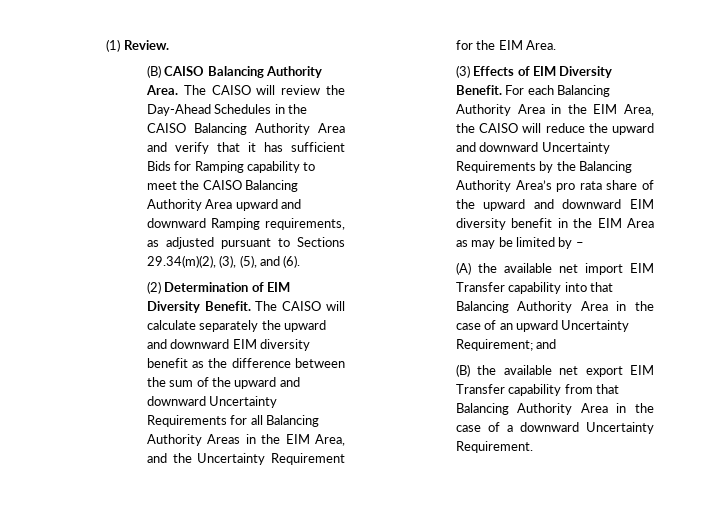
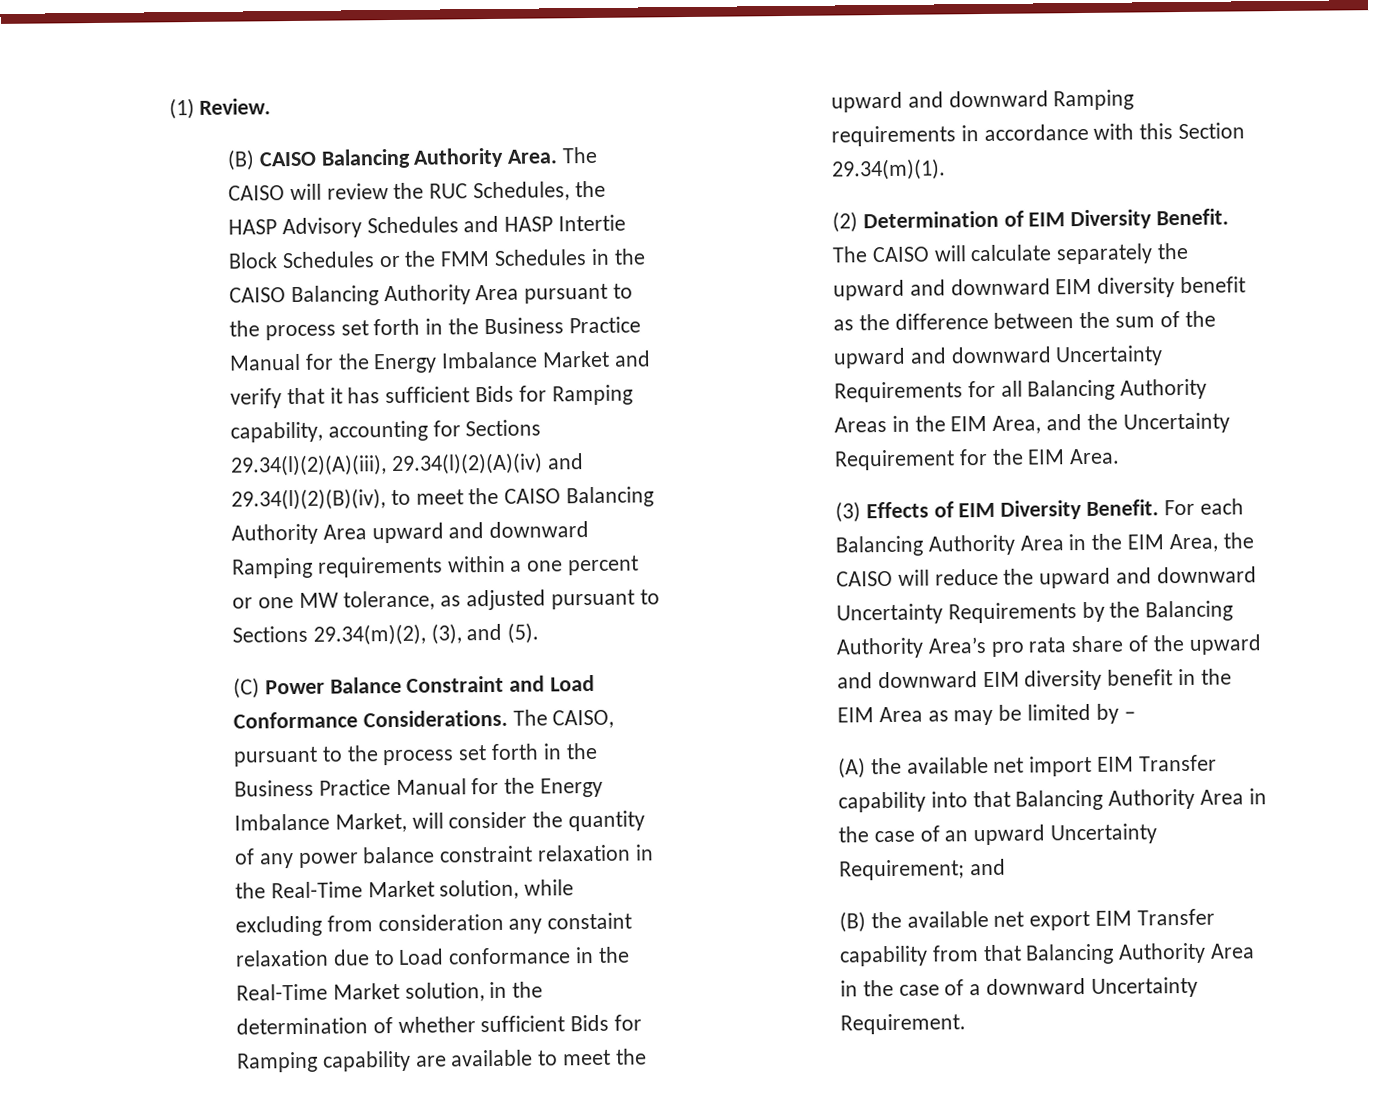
[146,104,211,116] Day-Ahead -> [429,180,606,202] [228,214,627,239] [228,250,491,269] RUC Schedules, the HASP Advisory Schedules and HASP Intertie Block Schedules or the FMM
(345, 128) none -> [524,283,634,304] [229,316,641,341] [229,350,611,374] pursuant to the process set forth in the Business Practice Manual for the Energy Imbalance Market
[247,161,301,173] capability -> [230,419,542,443] [230,452,584,477] [231,488,387,511] capability, accounting for Sections 29.34(l)(2)(A)(iii), 29.34(l)(2)(A)(iv) and 29.34(l)(2)(B)(iv),
[265,218,345,230] requirements, -> [316,555,640,578] [232,590,436,611] requirements within a one percent or one MW tolerance,
[239,255,301,268] (5), and (6). -> [466,622,540,644] [233,674,596,699] [233,709,615,729] [233,742,598,767] [234,777,604,798] [234,810,646,833] [234,844,654,869] [235,879,575,900] [235,912,633,937] [235,946,630,967] [236,981,544,1002] [236,1014,643,1035] [236,1048,647,1073] [831,89,1135,113] [831,122,1246,147] [831,158,947,181] and (5). // (C) Power Balance Constraint and Load Conformance Considerations. The CAISO, pursuant to the process set forth in the Business Practice Manual for the Energy Imbalance Market, will consider the quantity of any power balance constraint relaxation in the Real-Time Market solution, while excluding from consideration any constaint relaxation due to Load conformance in the Real-Time Market solution, in the determination of whether sufficient Bids for Ramping capability are available to meet the upward and downward Ramping requirements in accordance with this Section 29.34(m)(1).

